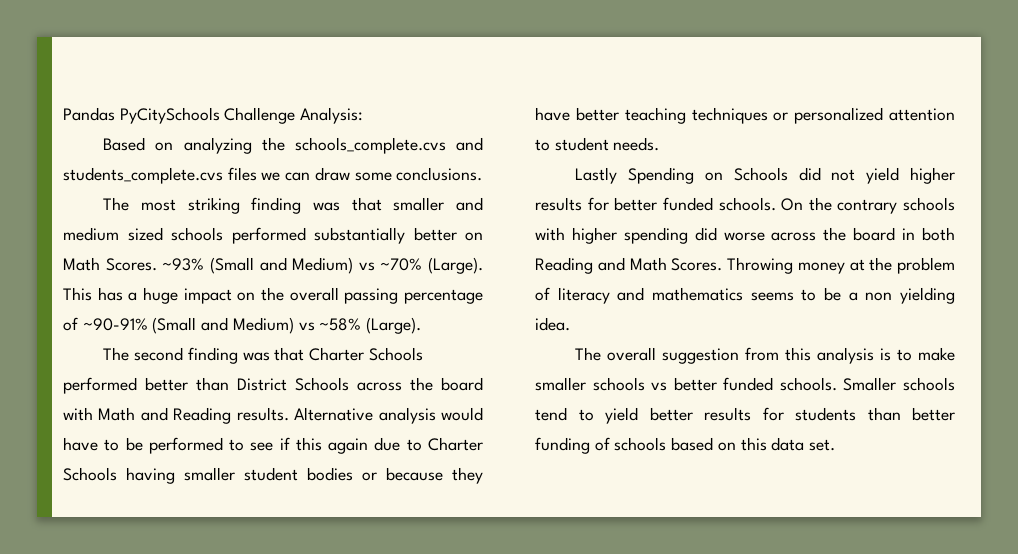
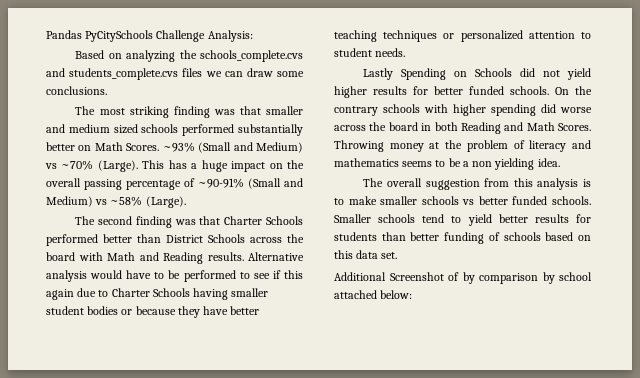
(836, 445) none -> [334,272,592,284] [334,290,413,299] // Additional Screenshot of by comparison by school attached below:

